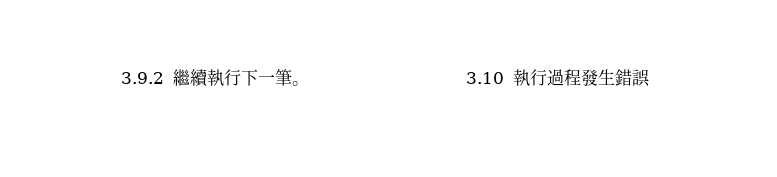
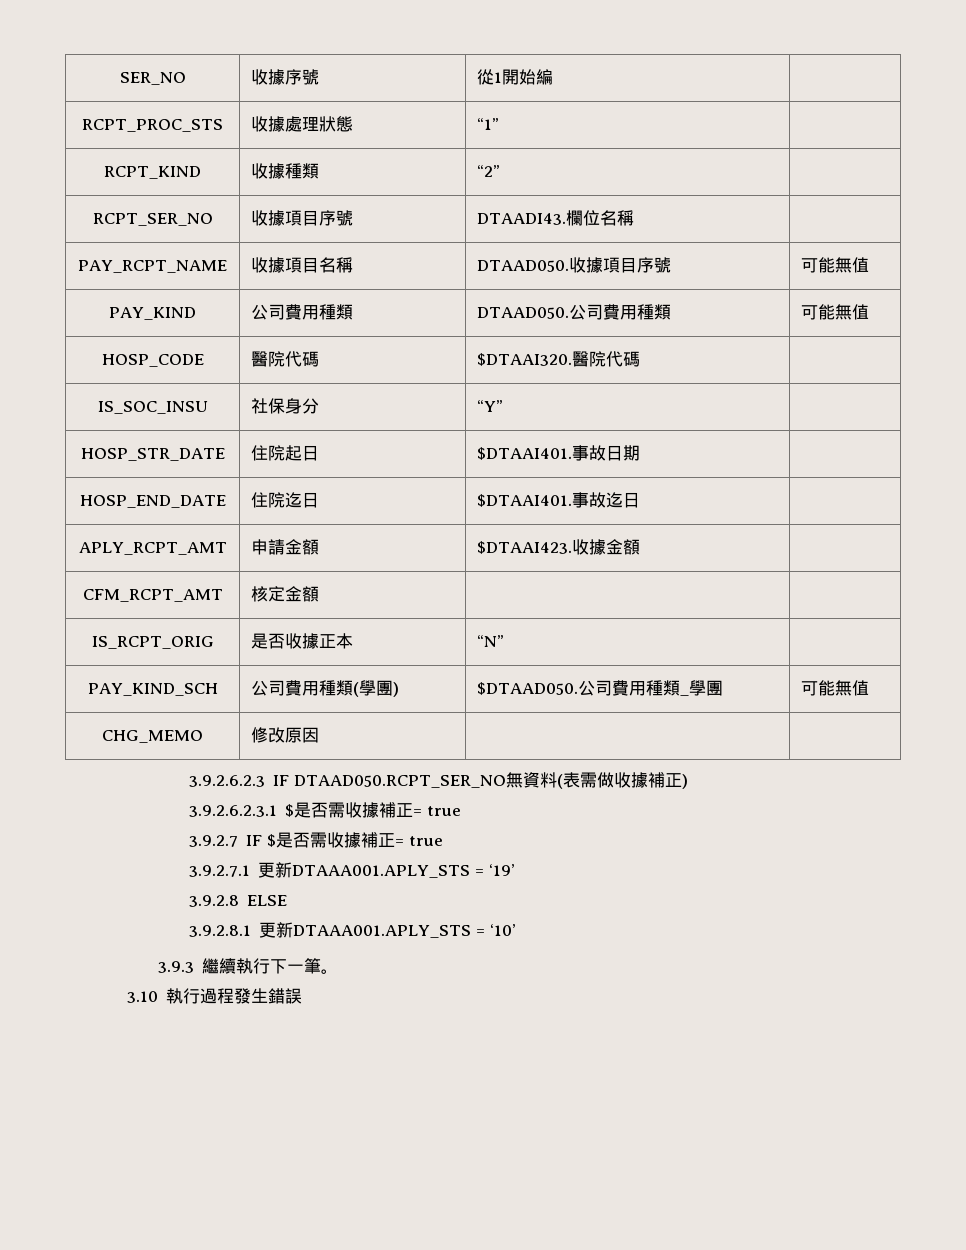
[121,72,165,84] 3.9.2 -> [119,72,186,85] [251,69,320,85] [477,69,554,85] [82,119,223,132] [251,116,354,132] [477,118,500,130] [104,166,201,179] [251,163,320,179] [477,165,501,177] [92,213,213,226] [251,210,354,226] [477,210,635,226] [78,260,227,273] [251,257,354,273] [477,257,672,273] [801,257,870,273] [109,307,196,320] [251,304,354,320] [477,304,672,320] [801,304,870,320] [101,354,204,367] [251,351,320,367] [477,351,641,367] [97,401,208,414] [251,398,320,414] [477,400,504,412] [80,448,225,461] [251,445,320,461] [477,445,641,461] [79,495,226,508] [251,492,320,508] [477,492,641,508] [78,542,227,555] [251,539,320,555] [477,539,641,555] [82,589,223,602] [251,586,320,602] [91,636,214,649] [251,633,354,649] [477,635,505,647] [87,683,218,696] [251,680,400,697] [477,680,724,696] [801,680,870,696] [102,730,203,743] [251,727,320,743] [188,772,689,789] [188,802,462,818] [188,832,443,848] [188,862,515,878] [188,895,288,907] [188,922,516,938] [157,961,194,973] SER_NO | 收據序號 | 從1開始編 | // RCPT_PROC_STS | 收據處理狀態 | “1” | // RCPT_KIND | 收據種類 | “2” | // RCPT_SER_NO | 收據項目序號 | DTAADI43.欄位名稱 | // PAY_RCPT_NAME | 收據項目名稱 | DTAAD050.收據項目序號 | 可能無值 // PAY_KIND | 公司費用種類 | DTAAD050.公司費用種類 | 可能無值 // HOSP_CODE | 醫院代碼 | $DTAAI320.醫院代碼 | // IS_SOC_INSU | 社保身分 | “Y” | // HOSP_STR_DATE | 住院起日 | $DTAAI401.事故日期 | // HOSP_END_DATE | 住院迄日 | $DTAAI401.事故迄日 | // APLY_RCPT_AMT | 申請金額 | $DTAAI423.收據金額 | // CFM_RCPT_AMT | 核定金額 | | // IS_RCPT_ORIG | 是否收據正本 | “N” | // PAY_KIND_SCH | 公司費用種類(學團) | $DTAAD050.公司費用種類_學團 | 可能無值 // CHG_MEMO | 修改原因 | | // 3.9.2.6.2.3 IF DTAAD050.RCPT_SER_NO無資料(表需做收據補正) // 3.9.2.6.2.3.1 $是否需收據補正= true // 3.9.2.7 IF $是否需收據補正= true // 3.9.2.7.1更新DTAAA001.APLY_STS = ‘19’ // 3.9.2.8 ELSE // 3.9.2.8.1更新DTAAA001.APLY_STS = ‘10’ // 3.9.3

